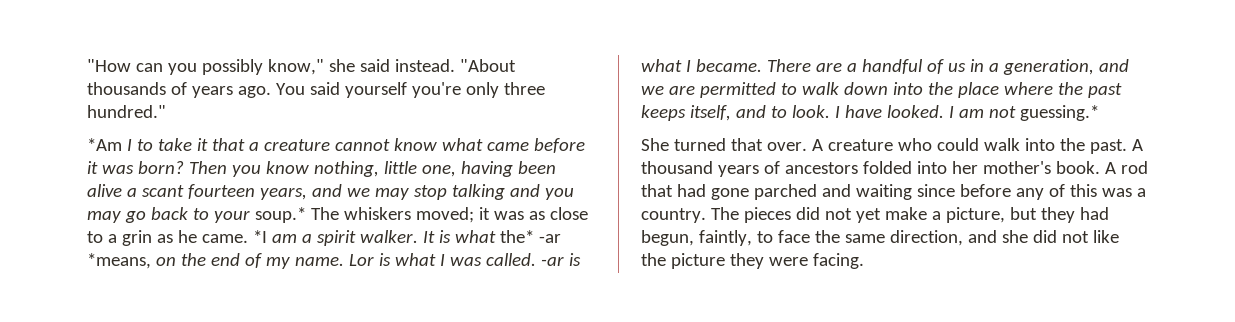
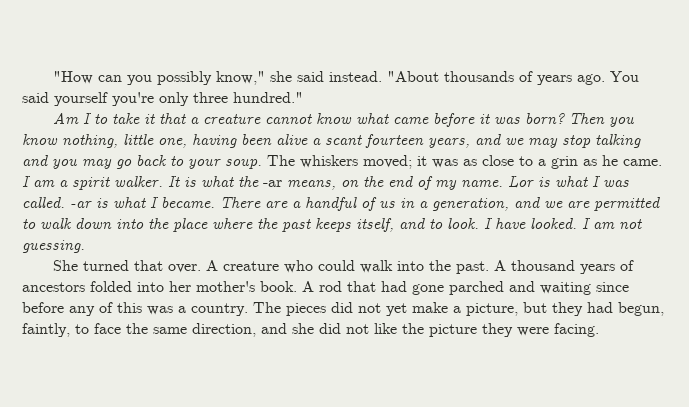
[87,138,122,151] *Am -> [52,112,79,124] Am
[254,207,306,223] soup.* -> [225,159,262,169] soup.
[252,230,267,243] *I -> [22,176,31,187] I
[499,230,561,243] [87,253,151,269] the* -ar *means, -> [238,176,336,190] the -ar means,
[1019,105,1099,121] guessing.* -> [22,240,85,253] guessing.

